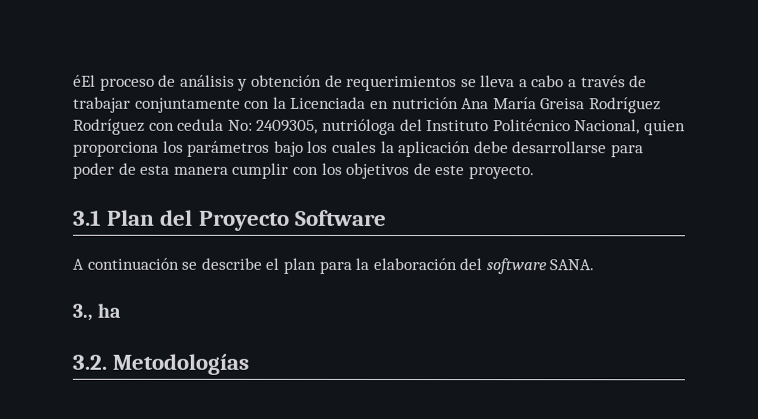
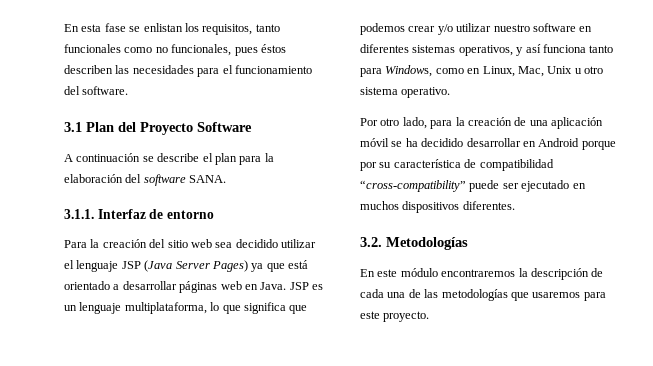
[73,74,648,92] [73,96,661,114] [73,118,686,136] [73,140,644,158] [73,162,535,180] éEl proceso de análisis y obtención de requerimientos se lleva a cabo a través de trabajar conjuntamente con la Licenciada en nutrición Ana María Greisa Rodríguez Rodríguez con cedula No: 2409305, nutrióloga del Instituto Politécnico Nacional, quien proporciona los parámetros bajo los cuales la aplicación debe desarrollarse para poder de esta manera cumplir con los objetivos de este proyecto. -> [64,23,280,35] [64,44,286,56] [64,65,312,77] [64,86,129,95] En esta fase se enlistan los requisitos, tanto funcionales como no funcionales, pues éstos describen las necesidades para el funcionamiento del software.
[72,302,122,321] [72,353,250,375] 3., ha // 3.2. Metodologías -> [64,209,214,219] [64,239,316,248] [64,260,308,272] [64,281,323,293] [64,302,308,314] [360,23,593,35] [360,44,614,56] [360,65,603,77] [360,87,451,98] [360,117,603,129] [360,138,616,150] [360,159,554,171] [360,180,586,192] [360,201,515,213] [360,237,468,250] [360,268,604,280] [360,289,606,301] [360,311,430,322] 3.1.1. Interfaz de entorno // Para la creación del sitio web sea decidido utilizar el lenguaje JSP (Java Server Pages) ya que está orientado a desarrollar páginas web en Java. JSP es un lenguaje multiplataforma, lo que significa que podemos crear y/o utilizar nuestro software en diferentes sistemas operativos, y así funciona tanto para Windows, como en Linux, Mac, Unix u otro sistema operativo. // Por otro lado, para la creación de una aplicación móvil se ha decidido desarrollar en Android porque por su característica de compatibilidad “cross-compatibility” puede ser ejecutado en muchos dispositivos diferentes. // 3.2. Metodologías // En este módulo encontraremos la descripción de cada una de las metodologías que usaremos para este proyecto.

